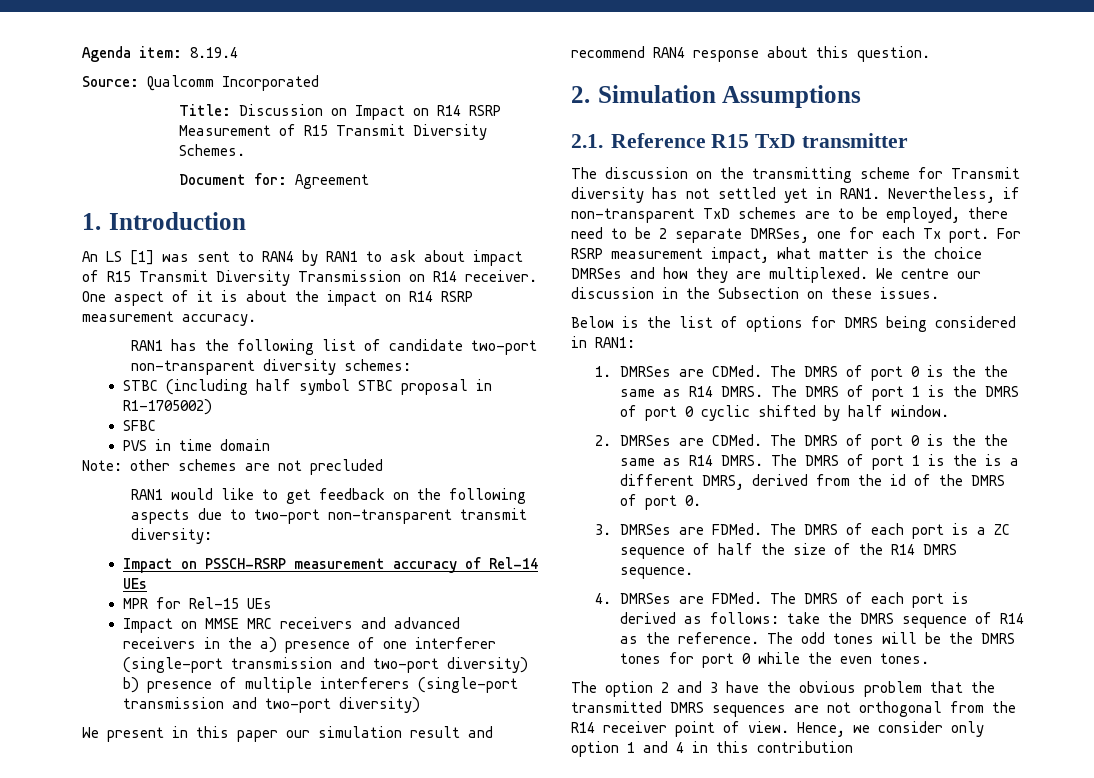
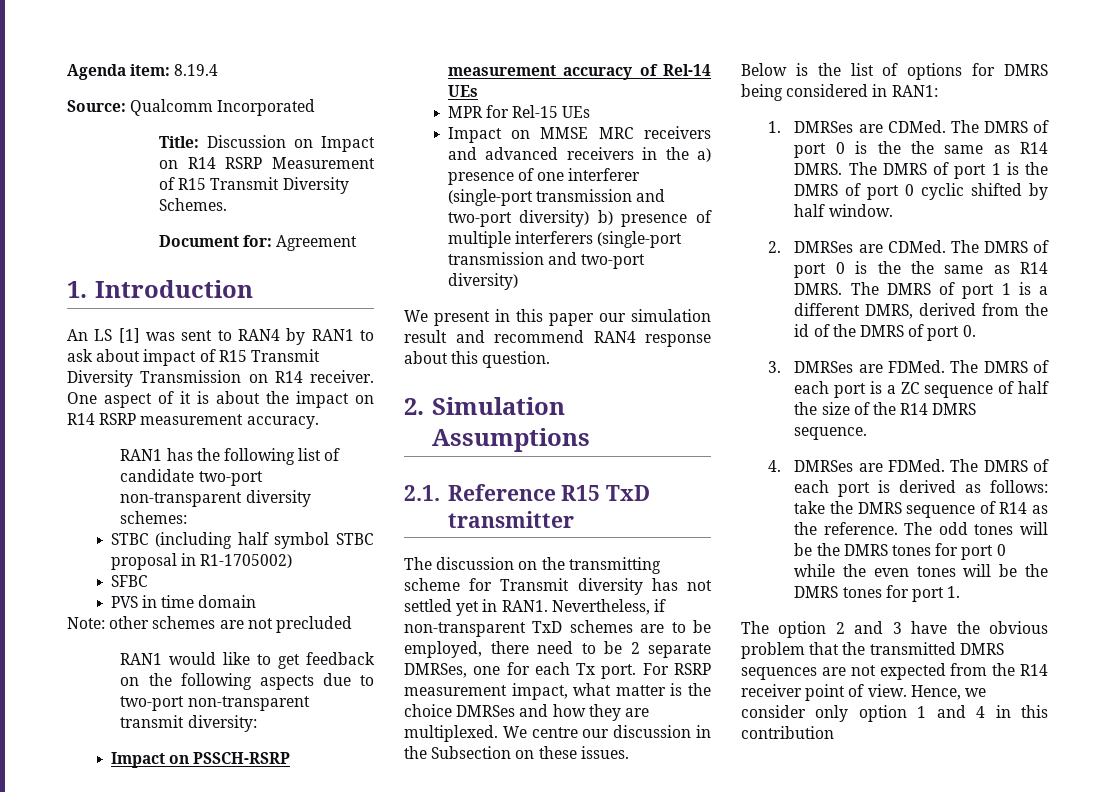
[952,454,1002,466] the is -> (1031, 288) none
[879,653,929,664] tones. -> [916,564,1048,577] [794,585,961,602] tones will be the DMRS tones for port 1.
[859,701,942,717] orthogonal -> [879,663,946,680] expected

